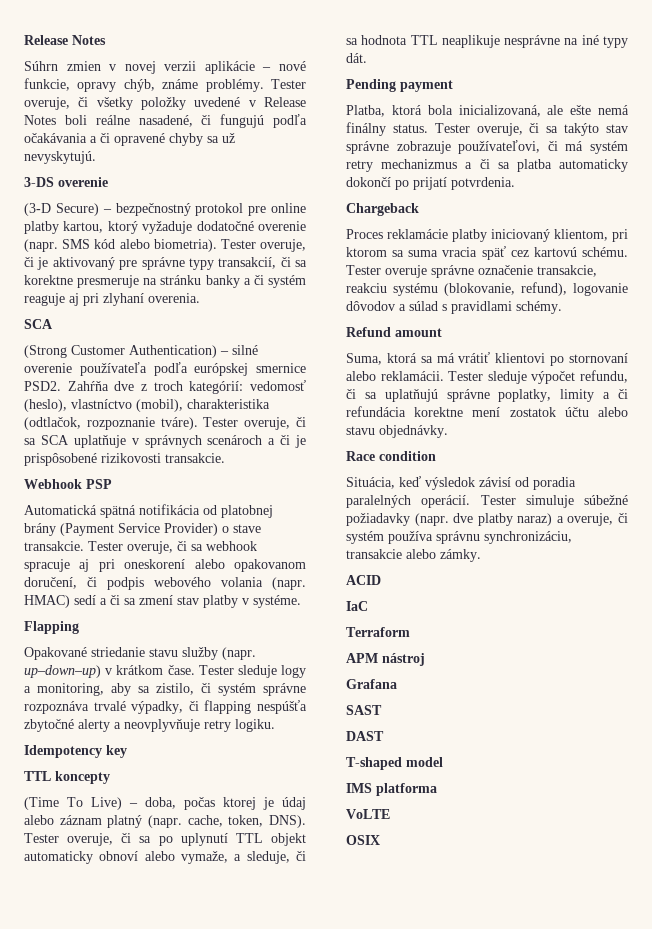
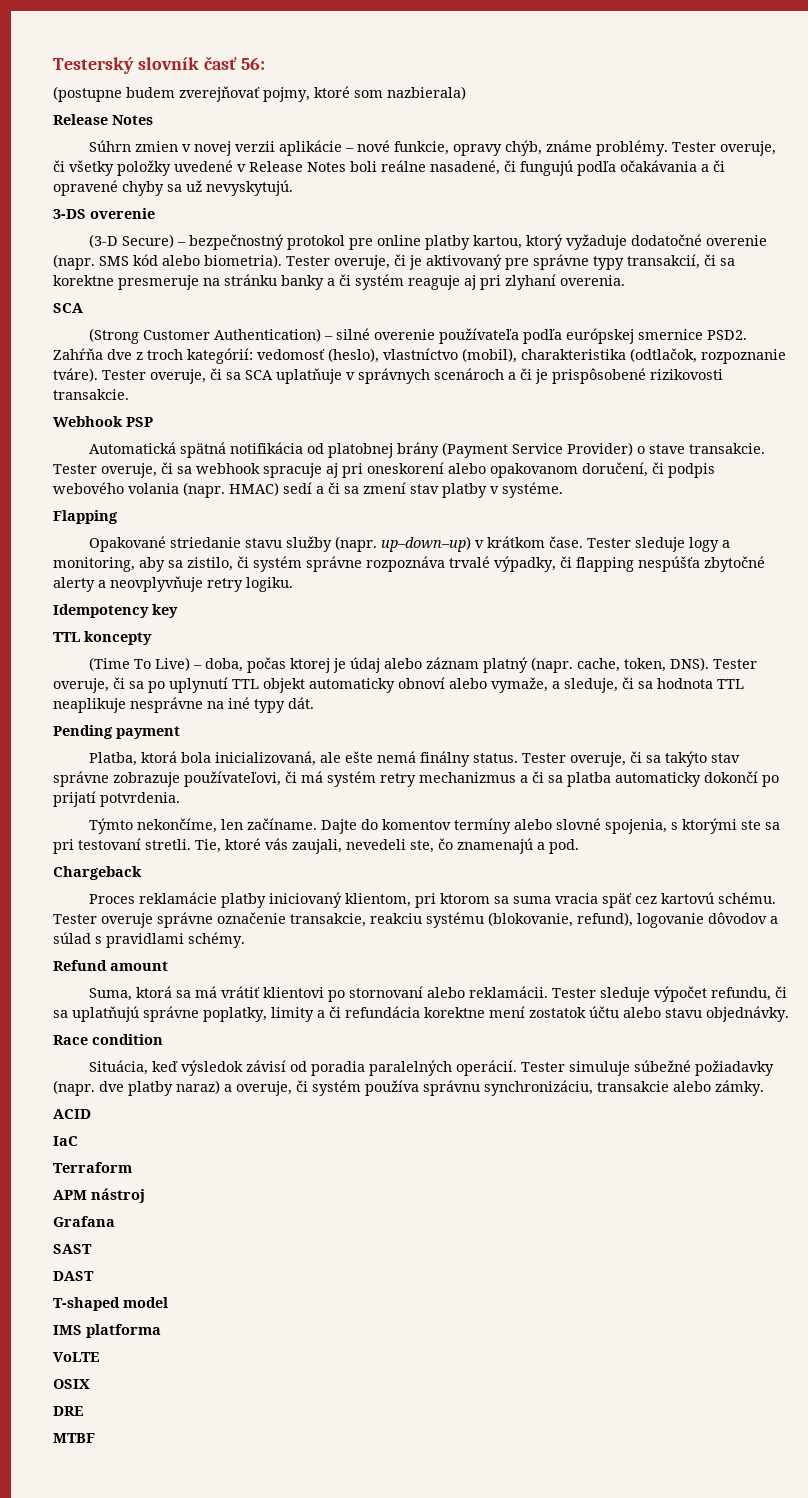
(24, 40) none -> [53,56,265,74] [53,86,466,102] Testerský slovník časť 56: // (postupne budem zverejňovať pojmy, ktoré som nazbierala) //
(515, 183) none -> [88,818,780,834] [53,838,579,854] // Týmto nekončíme, len začíname. Dajte do komentov termíny alebo slovné spojenia, s ktorými ste sa pri testovaní stretli. Tie, ktoré vás zaujali, nevedeli ste, čo znamenajú a pod.
(380, 840) none -> [53,1406,83,1416] [53,1433,95,1443] // DRE // MTBF

